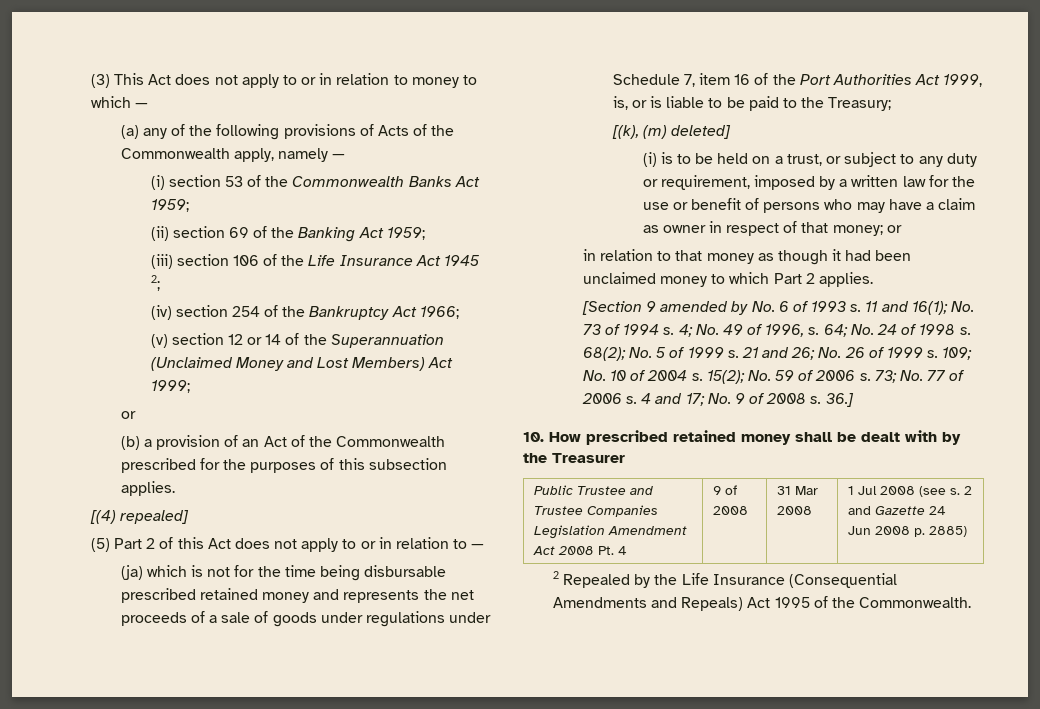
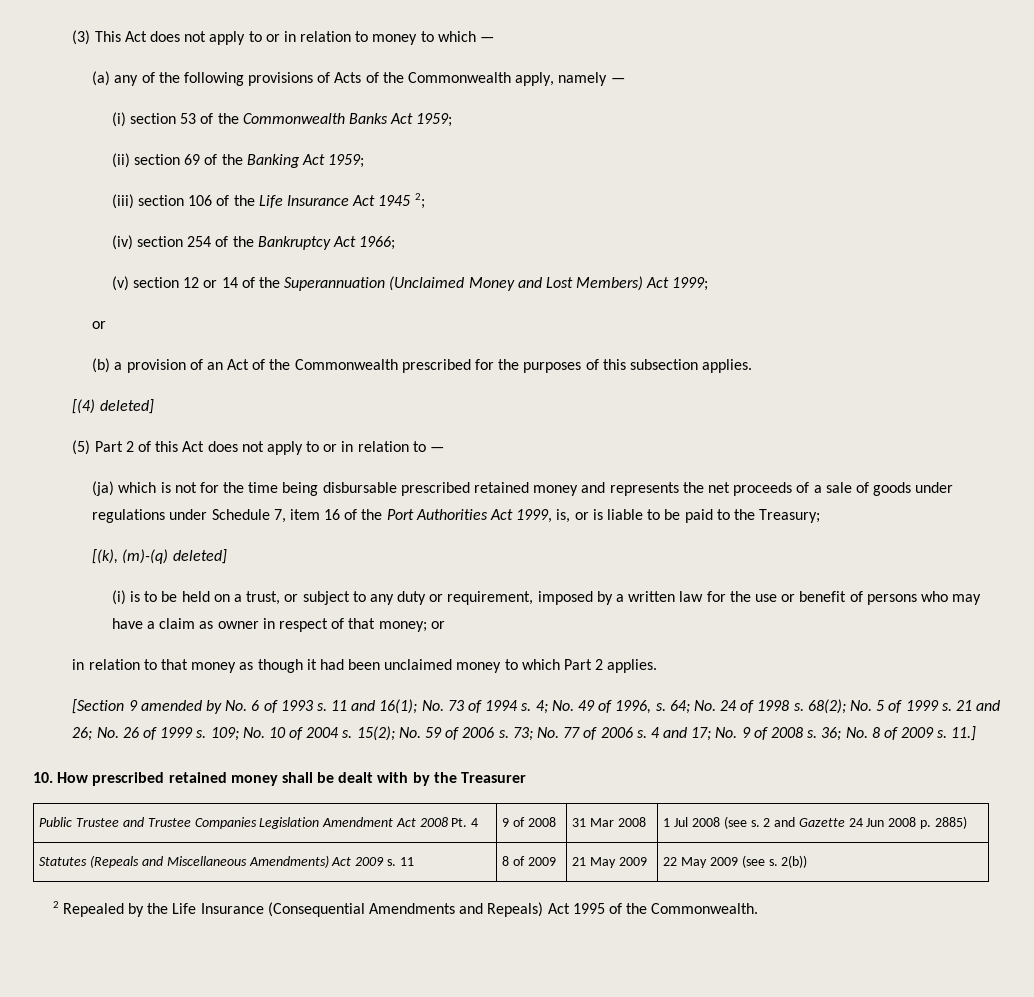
[119,510,189,524] repealed] -> [99,399,154,414] deleted]
[642,125,667,139] (m) -> [122,549,169,564] (m)-(q)
[825,393,854,407] 36.] -> [821,726,977,741] 36; No. 8 of 2009 s. 11.]
(968, 531) none -> [39,855,414,868] [502,856,557,866] [572,857,648,868] [663,855,808,868] // Statutes (Repeals and Miscellaneous Amendments) Act 2009 s. 11 | 8 of 2009 | 21 May 2009 | 22 May 2009 (see s. 2(b))

